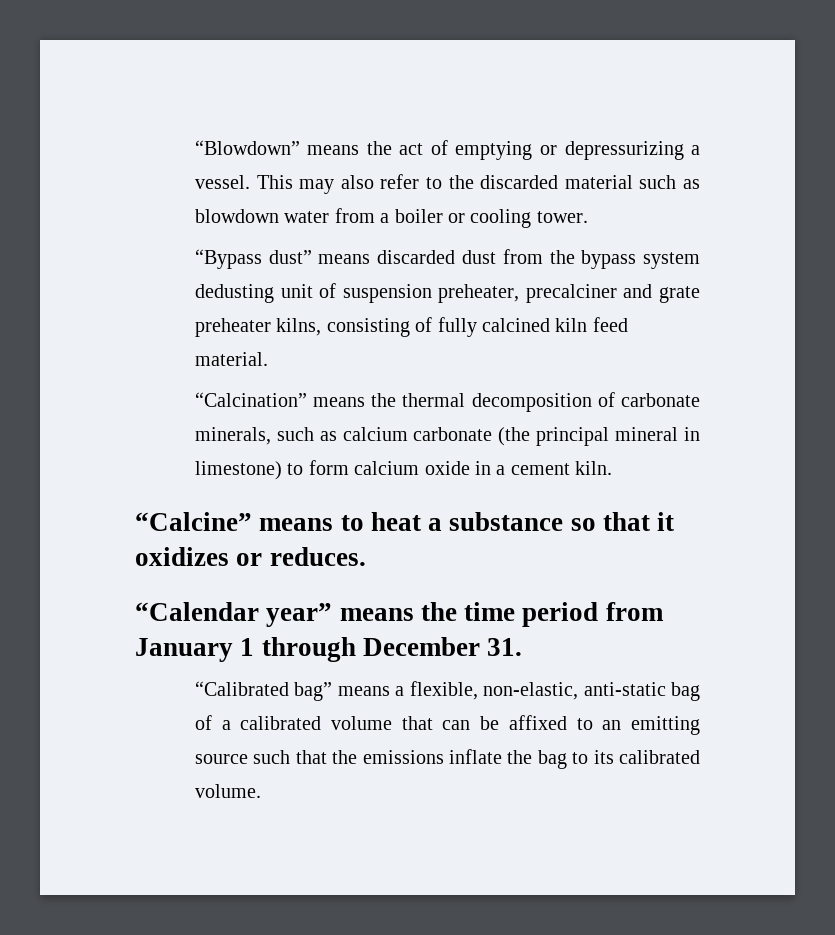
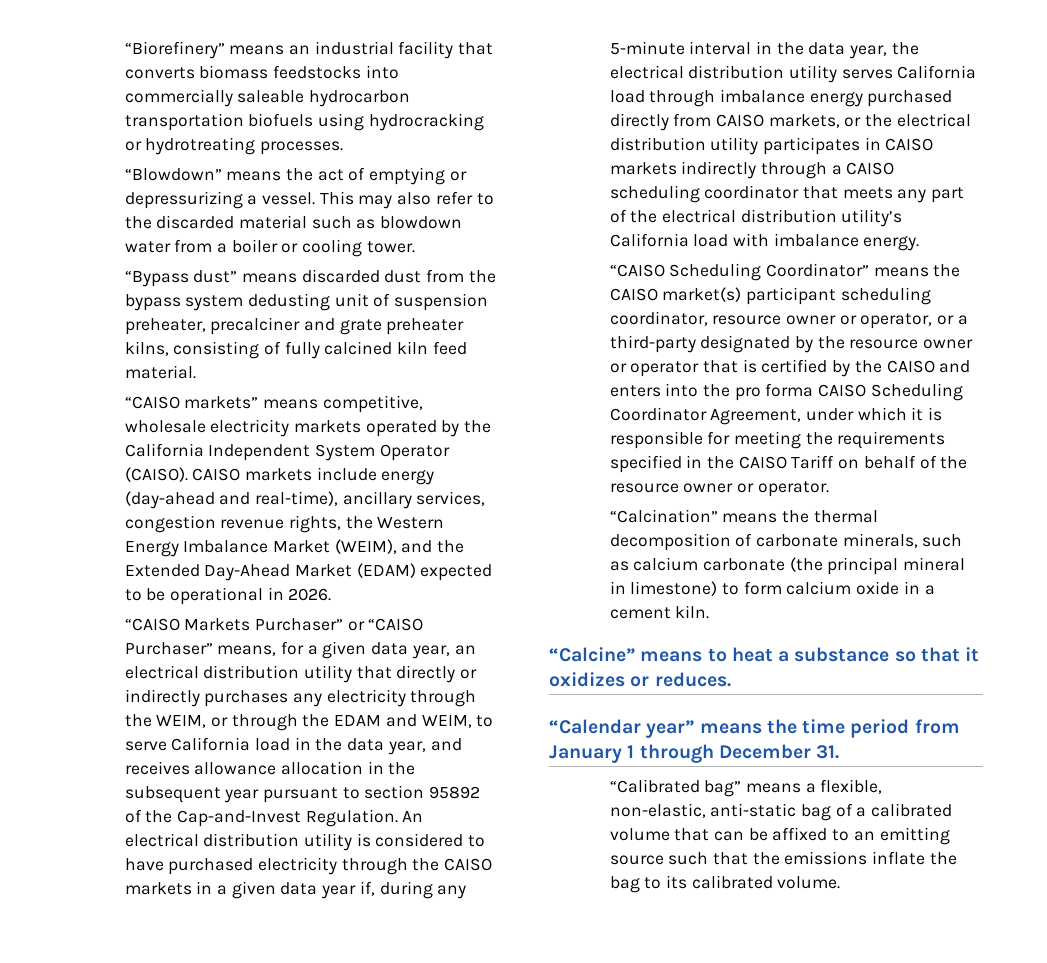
(194, 147) none -> [124,41,494,59] [124,65,399,79] [124,89,410,107] [124,113,484,131] [124,137,343,155] “Biorefinery” means an industrial facility that converts biomass feedstocks into commercially saleable hydrocarbon transportation biofuels using hydrocracking or hydrotreating processes. //
(268, 359) none -> [124,395,423,413] [124,419,492,437] [124,443,450,461] [124,467,435,485] [124,491,486,509] [124,515,445,533] [124,539,465,557] [124,563,493,581] [124,587,332,605] [124,618,424,631] [124,641,476,659] [124,665,478,683] [124,689,477,707] [124,714,494,731] [124,737,462,755] [124,761,416,775] [124,785,481,803] [124,809,424,827] [124,833,486,851] [124,857,493,875] [124,881,467,899] [609,41,919,59] [609,65,977,83] [609,89,953,107] [609,113,971,131] [609,137,934,155] [609,161,895,179] [609,185,965,203] [609,209,903,227] [609,233,920,251] [609,263,961,281] [609,287,931,305] [609,311,968,329] [609,335,974,353] [609,359,971,377] [609,383,963,401] [609,407,943,425] [609,431,946,449] [609,455,968,473] [609,481,829,497] // “CAISO markets” means competitive, wholesale electricity markets operated by the California Independent System Operator (CAISO). CAISO markets include energy (day-ahead and real-time), ancillary services, congestion revenue rights, the Western Energy Imbalance Market (WEIM), and the Extended Day-Ahead Market (EDAM) expected to be operational in 2026. // “CAISO Markets Purchaser” or “CAISO Purchaser” means, for a given data year, an electrical distribution utility that directly or indirectly purchases any electricity through the WEIM, or through the EDAM and WEIM, to serve California load in the data year, and receives allowance allocation in the subsequent year pursuant to section 95892 of the Cap-and-Invest Regulation. An electrical distribution utility is considered to have purchased electricity through the CAISO markets in a given data year if, during any 5-minute interval in the data year, the electrical distribution utility serves California load through imbalance energy purchased directly from CAISO markets, or the electrical distribution utility participates in CAISO markets indirectly through a CAISO scheduling coordinator that meets any part of the electrical distribution utility’s California load with imbalance energy. // “CAISO Scheduling Coordinator” means the CAISO market(s) participant scheduling coordinator, resource owner or operator, or a third-party designated by the resource owner or operator that is certified by the CAISO and enters into the pro forma CAISO Scheduling Coordinator Agreement, under which it is responsible for meeting the requirements specified in the CAISO Tariff on behalf of the resource owner or operator.

